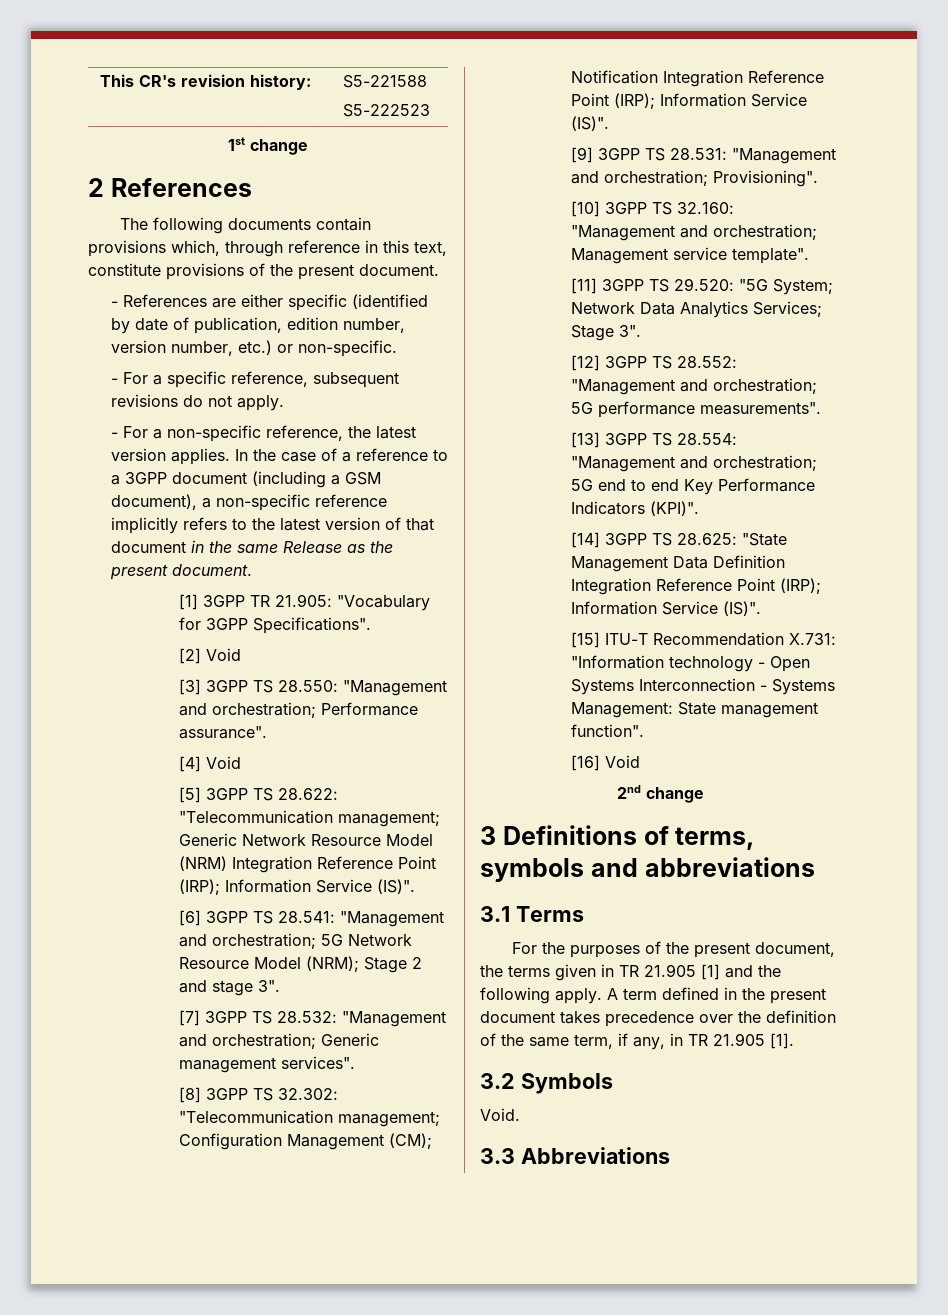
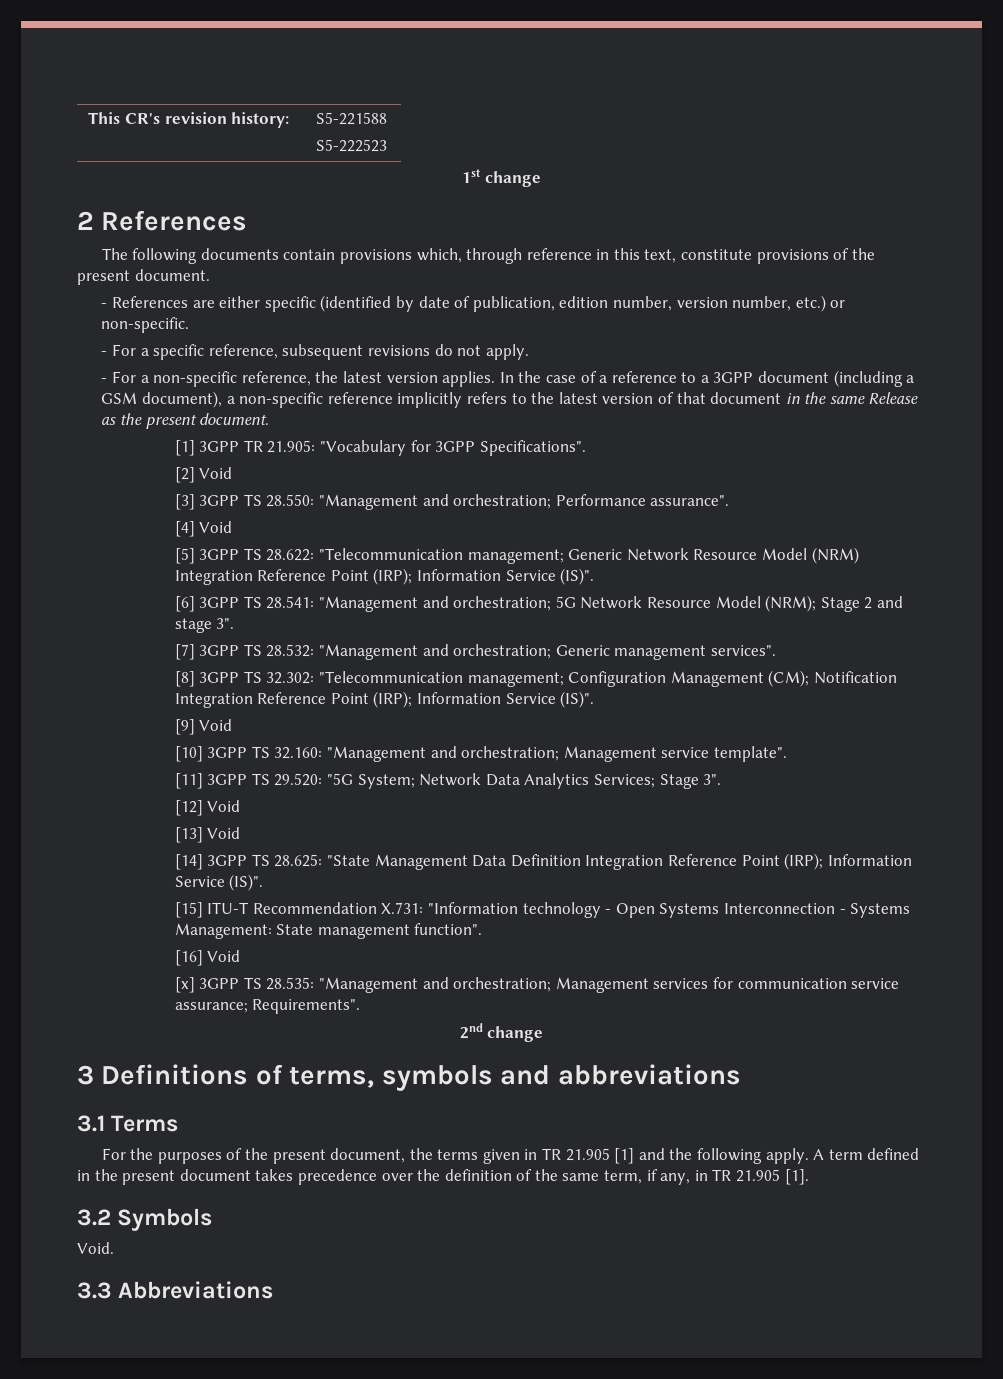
[598,148,837,164] [571,170,819,187] 3GPP TS 28.531: "Management and orchestration; Provisioning". -> [199,719,233,731] Void
[605,356,738,369] [571,378,818,395] [571,401,822,418] [571,432,738,448] [571,455,818,472] [571,478,816,495] [571,501,700,516] 3GPP TS 28.552: "Management and orchestration; 5G performance measurements". // [13] 3GPP TS 28.554: "Management and orchestration; 5G end to end Key Performance Indicators (KPI)". -> [207,800,241,812] [174,827,241,843] Void // [13] Void
(641, 761) none -> [174,977,900,993] [174,999,361,1014] // [x] 3GPP TS 28.535: "Management and orchestration; Management services for communication service assurance; Requirements".

